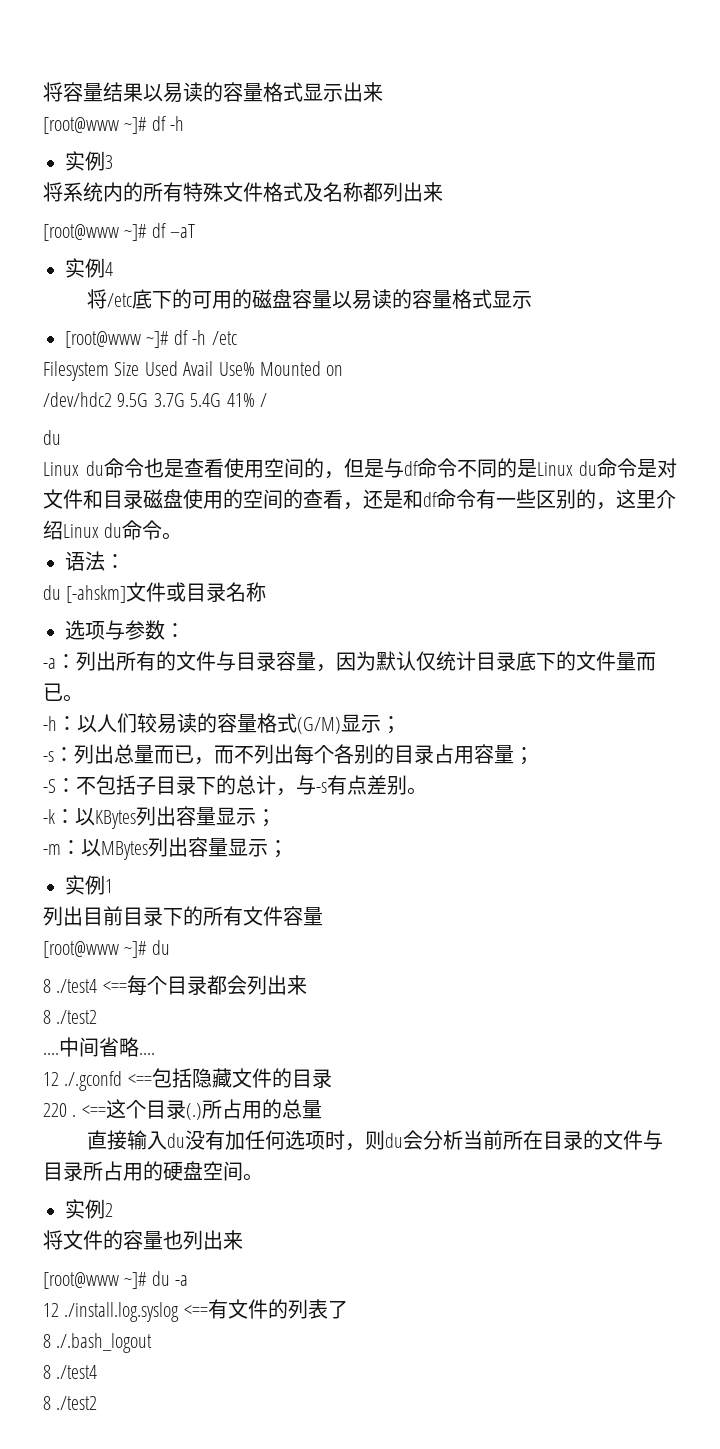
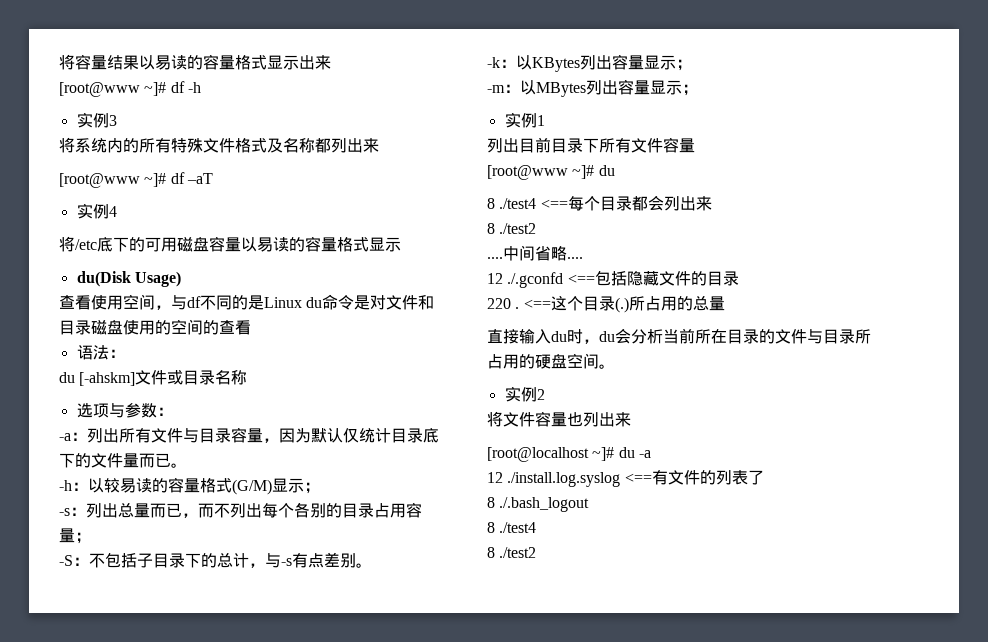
[231,289,252,309] 的 -> (177, 244) none
[65,330,237,348] [43,361,344,381] [43,392,267,407] [43,430,61,445] [43,458,457,479] [root@www ~]# df -h /etc // Filesystem Size Used Avail Use% Mounted on // /dev/hdc2 9.5G 3.7G 5.4G 41% / // du // Linux du命令也是查看使用空间的，但是与df命令 -> [76,271,181,287] [59,294,201,310] du(Disk Usage) // 查看使用空间，与df
[343,489,676,510] [43,520,183,540] ，还是和df命令有一些区别的，这里介绍Linux du命令。 -> (251, 327) none
[156,651,176,671] 的 -> (151, 435) none
[97,713,137,733] 人们 -> (104, 485) none
[183,906,203,926] 的 -> (599, 145) none
[184,1130,385,1151] 没有加任何选项时，则 -> [567,329,599,344] 时，
[103,1230,123,1250] 的 -> (535, 419) none
[43,1272,119,1289] [root@www -> [487,447,589,462] [root@localhost

